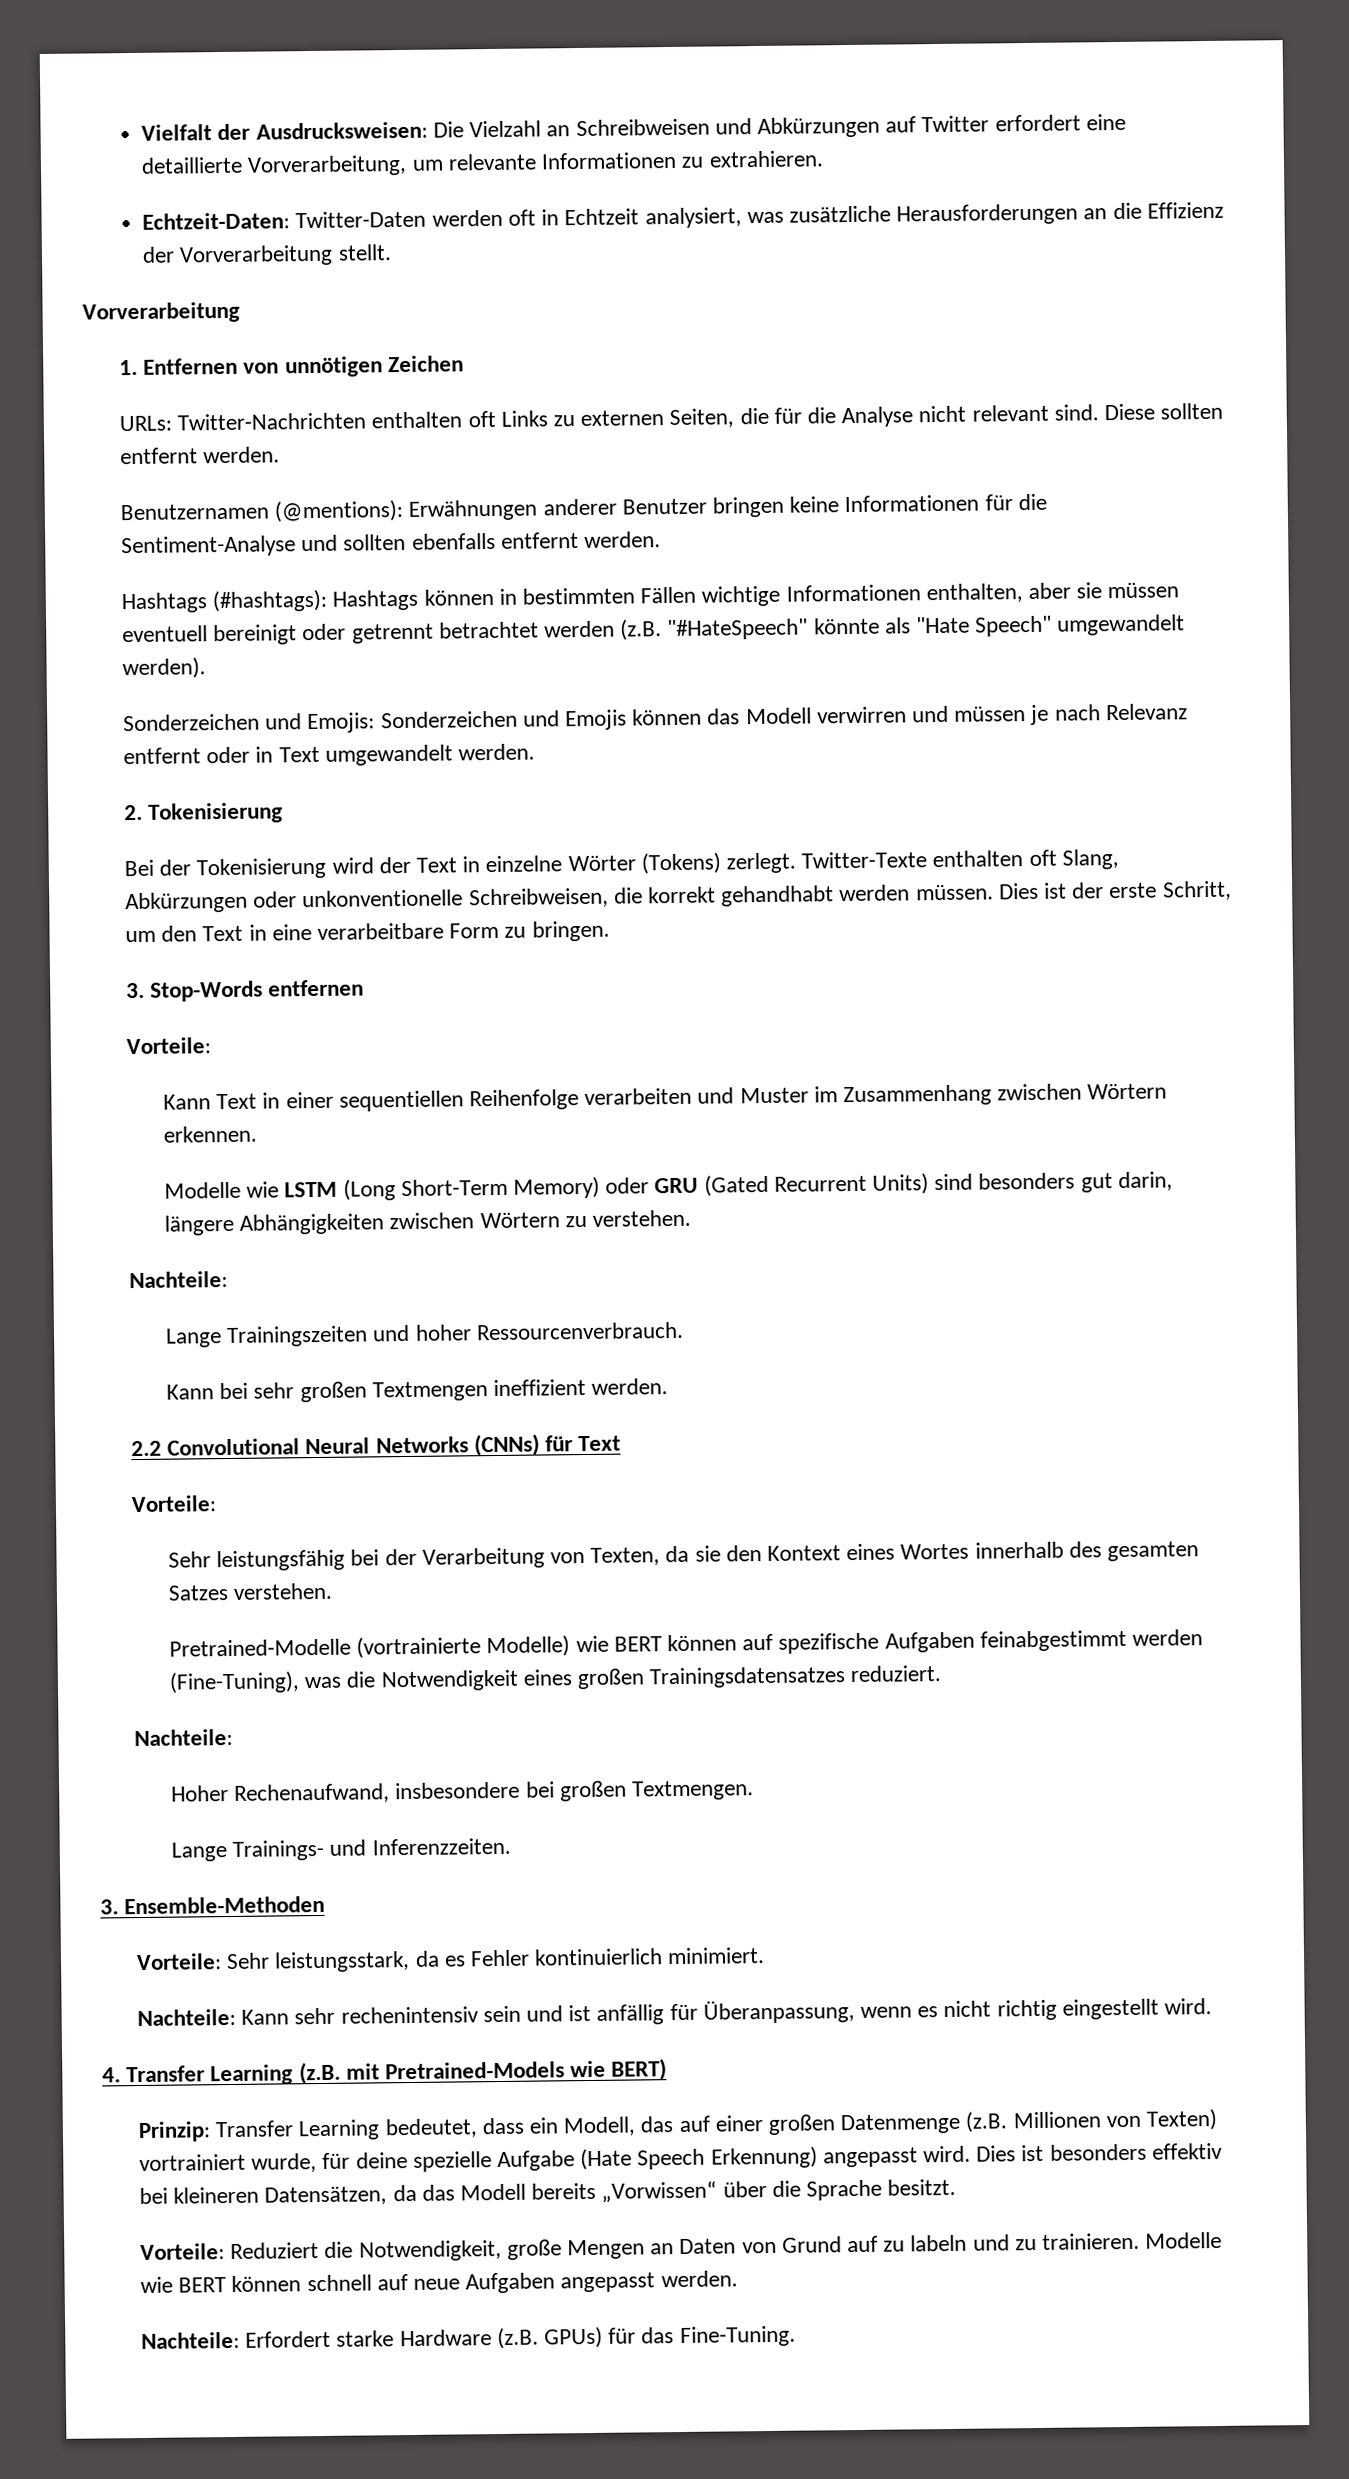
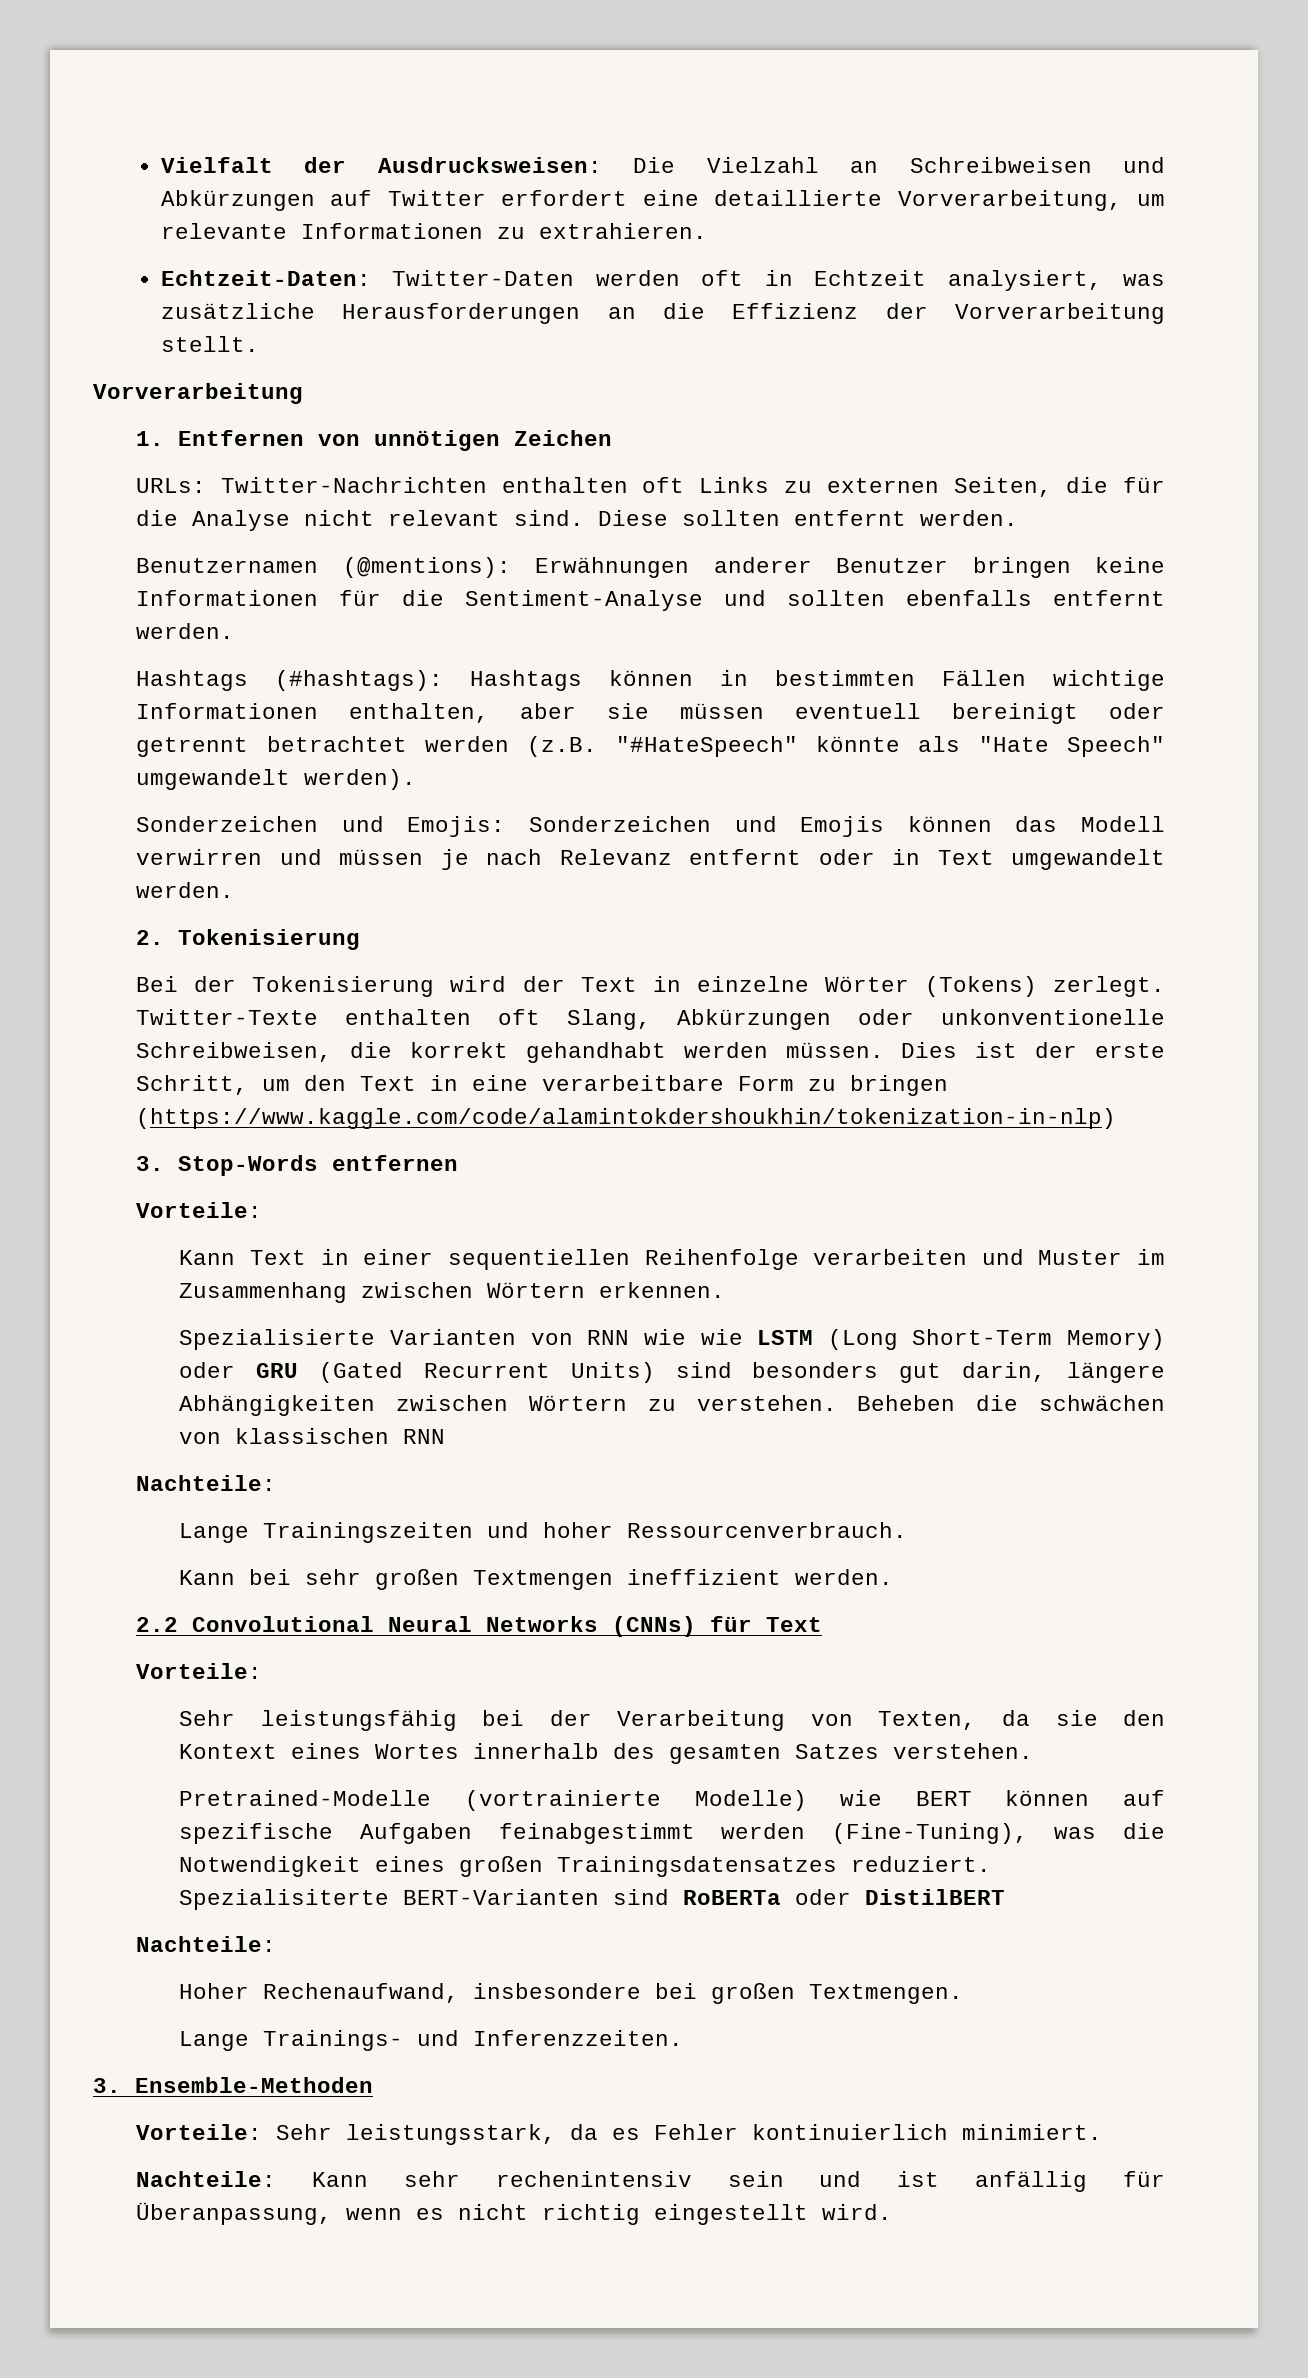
[531,920,610,942] bringen. -> [850,1075,949,1096] [136,1108,1117,1129] bringen (https://www.kaggle.com/code/alamintokdershoukhin/tokenization-in-nlp)
[163,1181,241,1199] Modelle -> [179,1329,686,1350] Spezialisierte Varianten von RNN wie
(691, 1218) none -> [857,1395,1165,1411] [179,1428,446,1444] Beheben die schwächen von klassischen RNN
(942, 1674) none -> [179,1889,1006,1910] Spezialisiterte BERT-Varianten sind RoBERTa oder DistilBERT
[102,2058,668,2086] [137,2108,1218,2143] [138,2142,1223,2173] [138,2178,957,2206] [139,2231,1223,2262] [139,2270,738,2294] [140,2325,796,2350] // 4. Transfer Learning (z.B. mit Pretrained-Models wie BERT) // Prinzip: Transfer Learning bedeutet, dass ein Modell, das auf einer großen Datenmenge (z.B. Millionen von Texten) vortrainiert wurde, für deine spezielle Aufgabe (Hate Speech Erkennung) angepasst wird. Dies ist besonders effektiv bei kleineren Datensätzen, da das Modell bereits „Vorwissen“ über die Sprache besitzt. // Vorteile: Reduziert die Notwendigkeit, große Mengen an Daten von Grund auf zu labeln und zu trainieren. Modelle wie BERT können schnell auf neue Aufgaben angepasst werden. // Nachteile: Erfordert starke Hardware (z.B. GPUs) für das Fine-Tuning. -> (893, 2212) none

